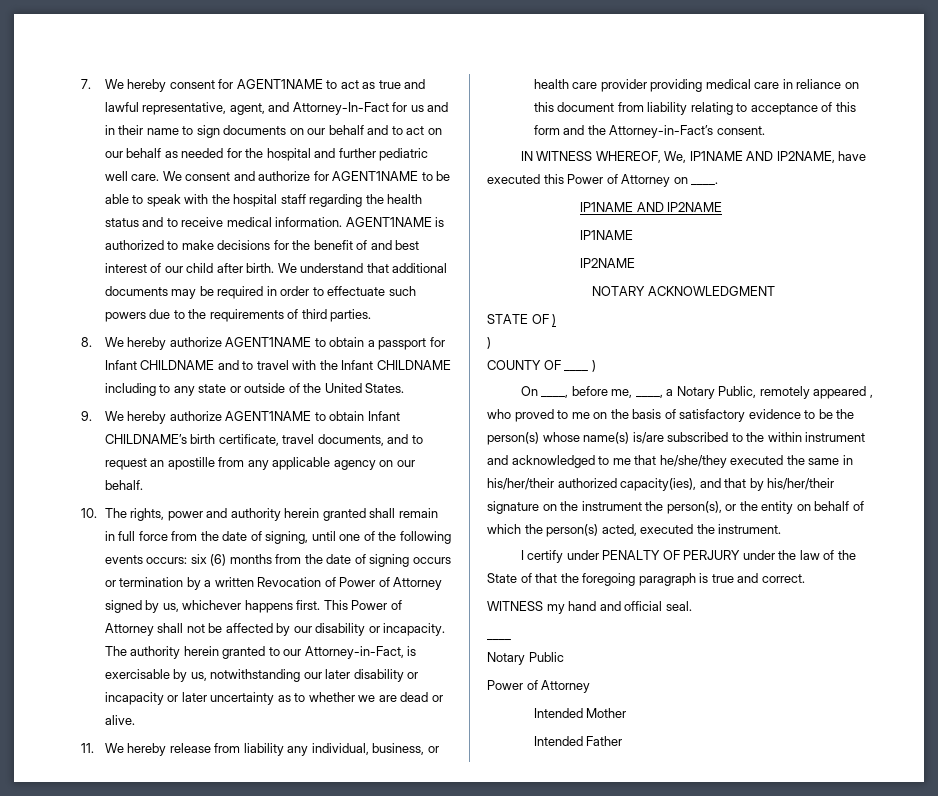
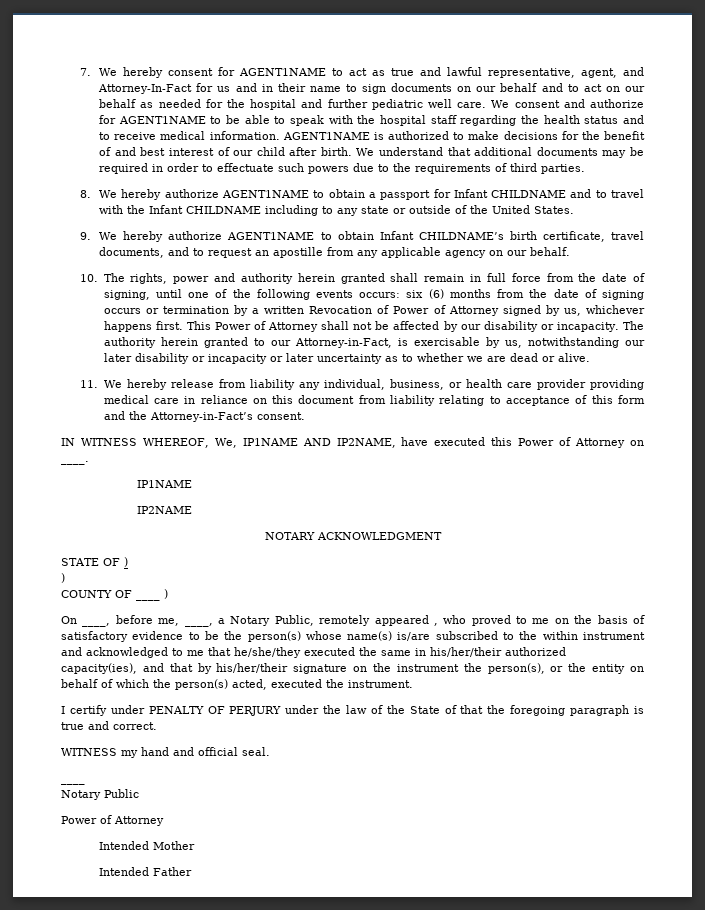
[580,202,723,212] // IP1NAME AND IP2NAME -> (89, 463) none

